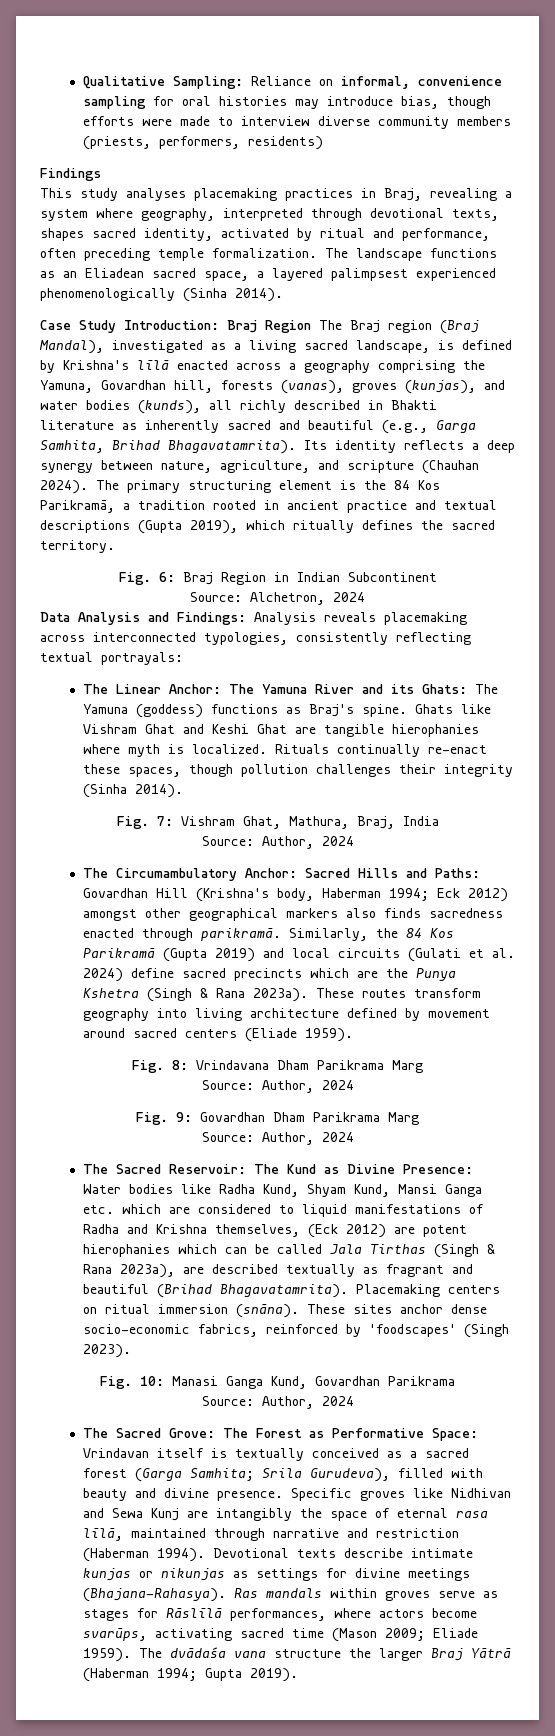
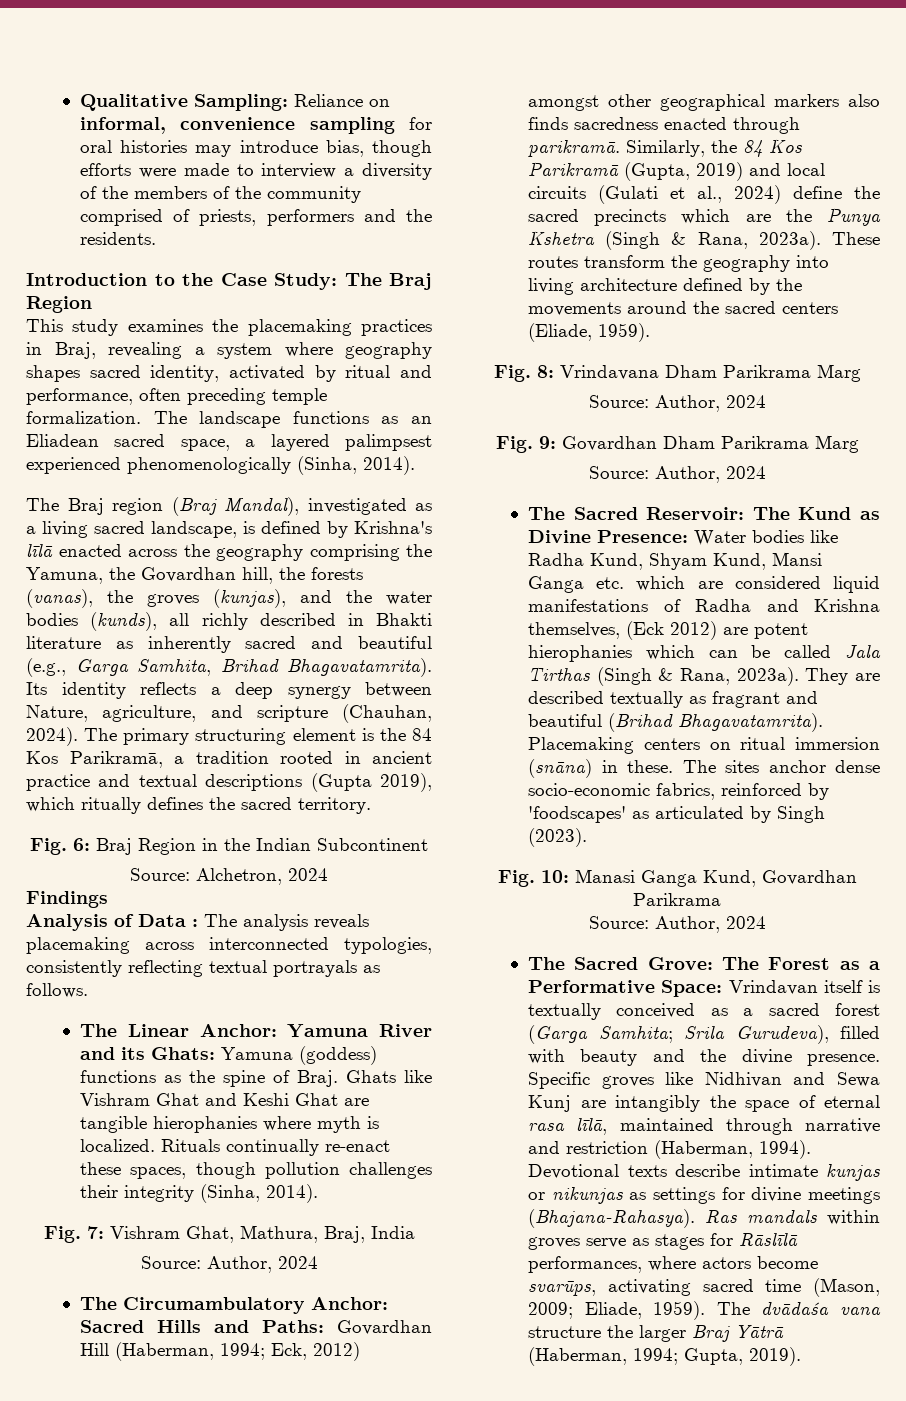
[317,116,511,129] [82,136,323,150] [40,168,101,181] diverse community members (priests, performers, residents) // Findings -> [344,163,432,180] [80,186,362,203] [80,209,432,226] [80,232,157,245] [26,273,432,290] [26,296,92,313] a diversity of the members of the community comprised of priests, performers and the residents. // Introduction to the Case Study: The Braj Region
[126,188,186,201] analyses -> [127,319,239,332] examines the
[141,208,499,221] geography, interpreted through devotional texts, -> [345,342,432,359] geography
[183,288,283,302] [40,320,311,333] (Sinha 2014). // Case Study Introduction: Braj Region -> [297,456,415,475] (Sinha, 2014). //
[289,363,296,370] a -> [183,544,210,557] the
(93, 386) none -> [109,567,135,580] the
(213, 386) none -> [279,567,305,580] the
(344, 387) none -> [107,590,133,603] the
(505, 385) none -> [346,590,372,603] the
[161,461,212,473] nature, -> [26,705,88,722] Nature,
[422,460,479,474] (Chauhan -> [342,704,432,723] (Chauhan,
(289, 577) none -> [224,838,250,851] the
[40,612,316,625] Data Analysis and Findings: Analysis -> [26,891,108,908] [26,914,308,931] Findings // Analysis of Data : The analysis
[101,652,183,665] portrayals: -> [273,960,380,977] [26,983,88,998] portrayals as follows.
[228,684,254,694] The -> (277, 1030) none
[474,684,498,694] The -> (216, 1053) none
[308,704,407,717] Braj's spine. -> [189,1070,339,1087] the spine of Braj.
[82,784,127,798] (Sinha -> [200,1184,261,1203] (Sinha,
[195,888,460,902] (Krishna's body, Haberman 1994; Eck -> [115,1342,308,1361] (Haberman, 1994; Eck,
[162,948,207,962] (Gupta -> [624,162,691,181] (Gupta,
[491,948,515,958] al. -> [697,186,723,203] al.,
(174, 973) none -> [854,186,880,199] the
[215,988,245,998] Rana -> [697,232,748,249] Rana,
(481, 993) none -> [671,255,698,268] the
[427,1009,490,1018] [82,1028,125,1038] movement around -> [776,278,803,291] [528,301,720,316] the movements around the
[244,1028,297,1042] (Eliade -> [528,323,593,342] (Eliade,
[278,1205,294,1214] to -> (821, 582) none
[82,1264,175,1278] Rana 2023a), -> [680,667,849,686] Rana, 2023a). They
[235,1304,345,1318] (snāna). These -> [528,759,716,778] (snāna) in these. The
[463,1324,509,1338] [82,1344,131,1358] (Singh 2023). -> [632,806,826,823] [528,828,588,847] as articulated by Singh (2023).
(324, 1434) none -> [869,961,880,970] a
(156, 1493) none -> [700,1049,727,1062] the
[82,1548,149,1562] (Haberman -> [654,1140,754,1159] (Haberman,
[331,1628,478,1642] (Mason 2009; Eliade -> [813,1278,880,1297] [528,1302,642,1319] (Mason, 2009; Eliade,
[82,1668,242,1682] (Haberman 1994; Gupta -> [528,1347,744,1366] (Haberman, 1994; Gupta,

